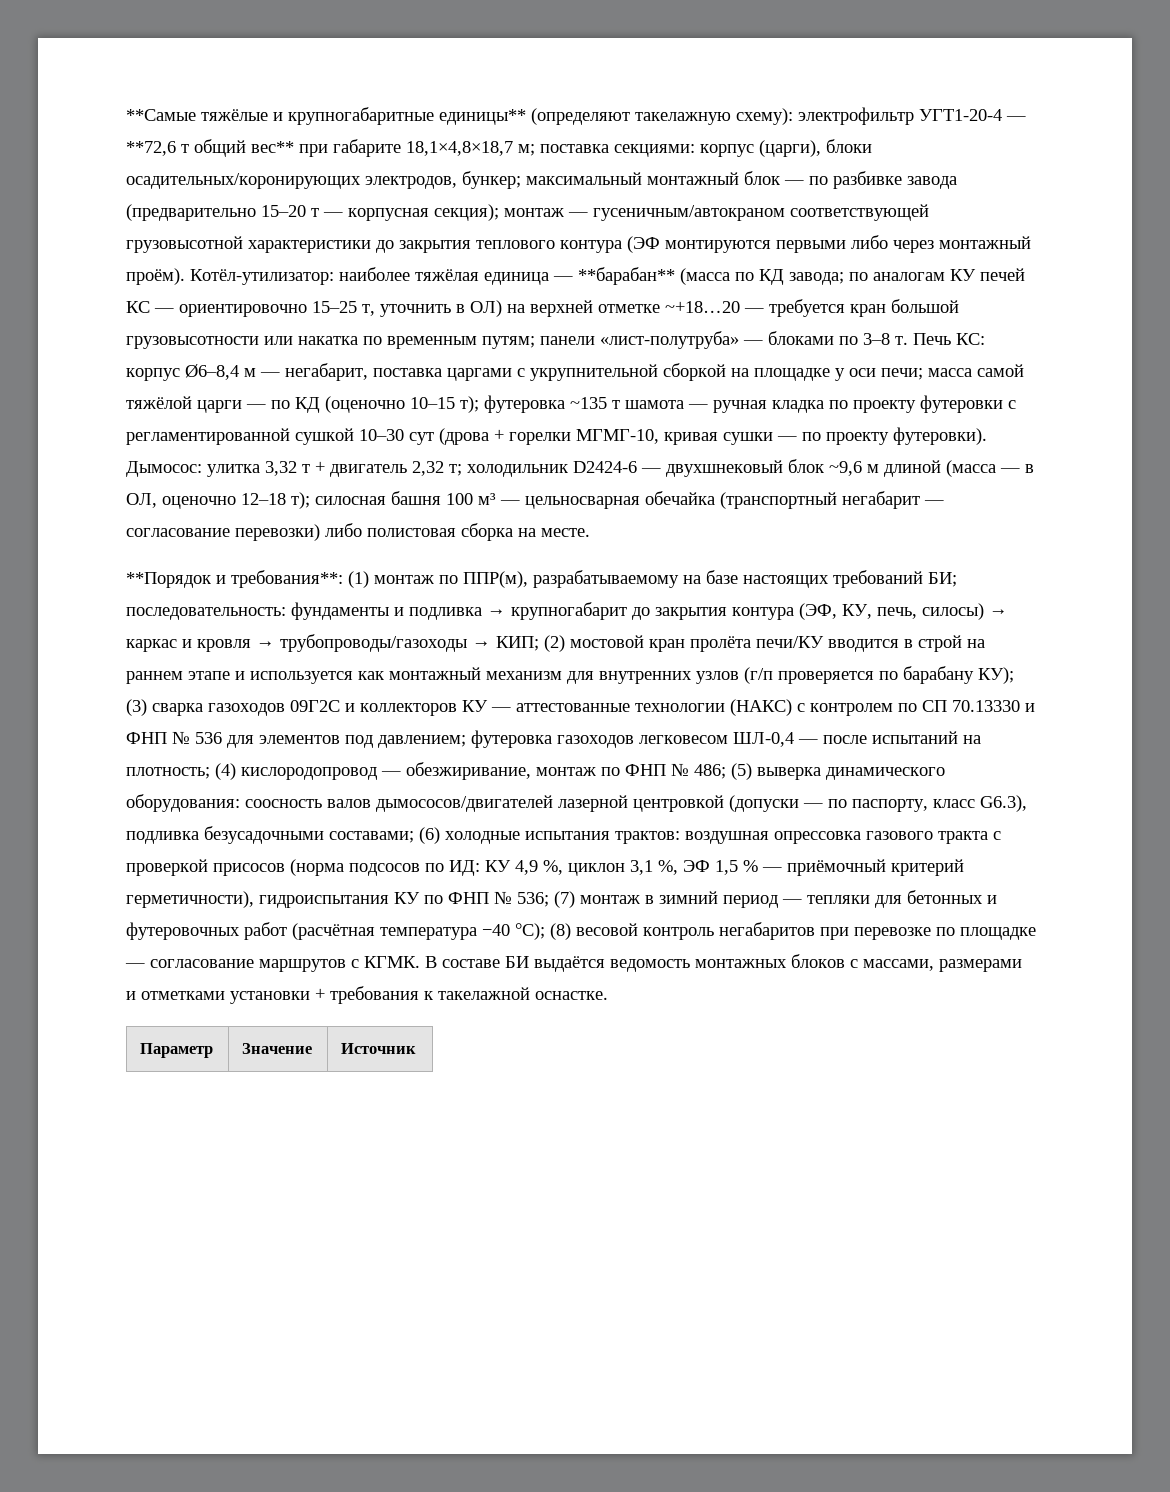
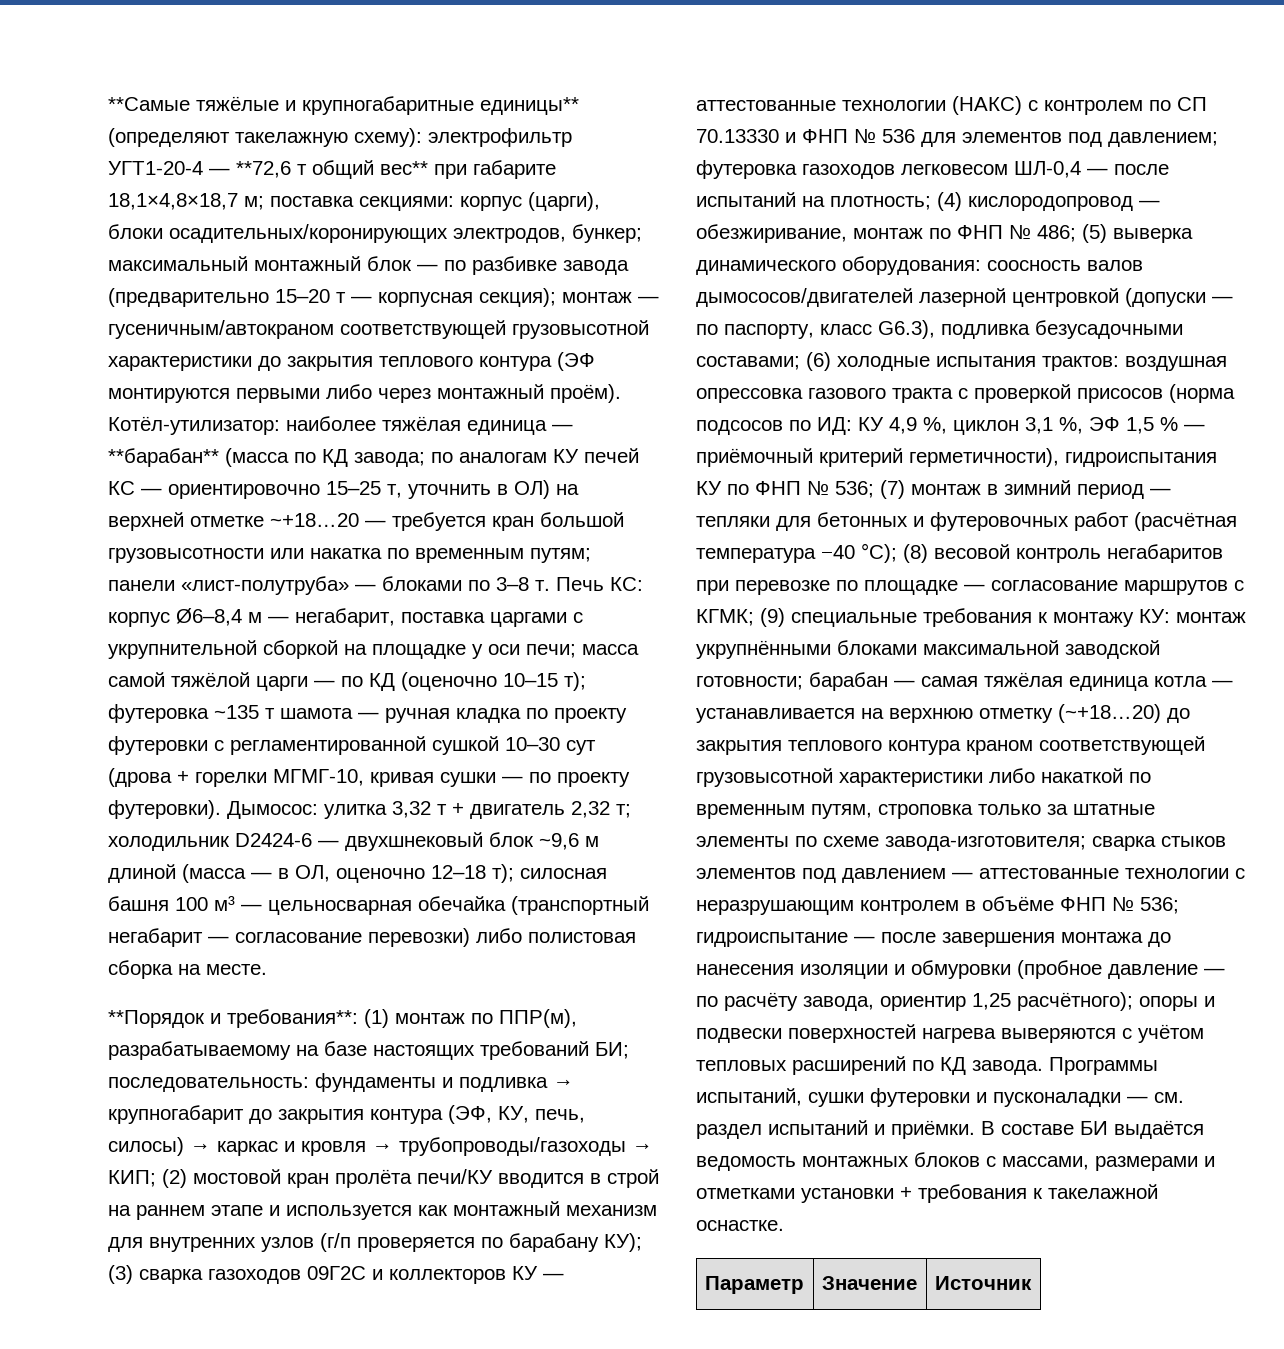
[364,956,420,968] КГМК. -> [696,608,1246,627] [696,640,1160,659] [696,672,1233,691] [696,704,1190,723] [696,736,1205,755] [696,768,1151,787] [696,804,1155,819] [696,836,1226,851] [696,868,1245,883] [696,896,1179,915] [696,932,1171,947] [696,960,1225,979] [696,992,1215,1011] [696,1024,1204,1043] [696,1056,1158,1075] [696,1088,1184,1107] [696,1120,975,1139] КГМК; (9) специальные требования к монтажу КУ: монтаж укрупнёнными блоками максимальной заводской готовности; барабан — самая тяжёлая единица котла — устанавливается на верхнюю отметку (~+18…20) до закрытия теплового контура краном соответствующей грузовысотной характеристики либо накаткой по временным путям, строповка только за штатные элементы по схеме завода-изготовителя; сварка стыков элементов под давлением — аттестованные технологии с неразрушающим контролем в объёме ФНП № 536; гидроиспытание — после завершения монтажа до нанесения изоляции и обмуровки (пробное давление — по расчёту завода, ориентир 1,25 расчётного); опоры и подвески поверхностей нагрева выверяются с учётом тепловых расширений по КД завода. Программы испытаний, сушки футеровки и пусконаладки — см. раздел испытаний и приёмки.

